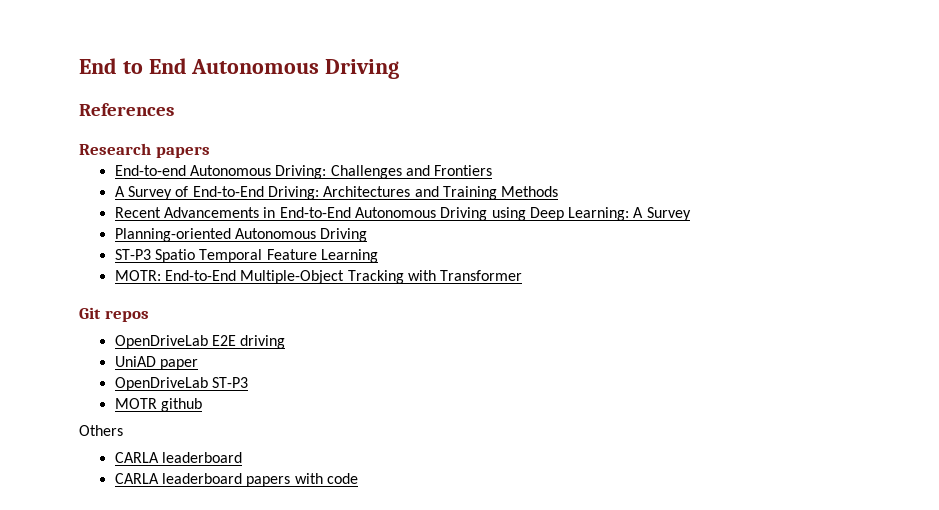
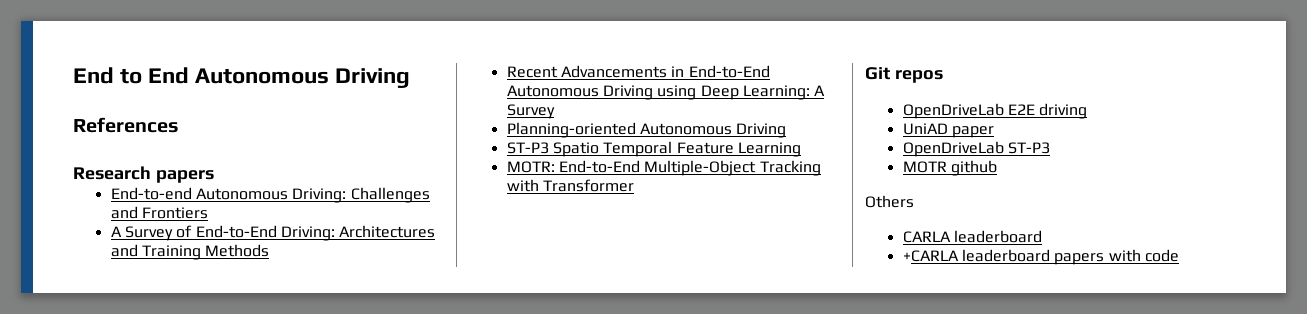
[114,473,159,484] CARLA -> [902,250,959,262] +CARLA

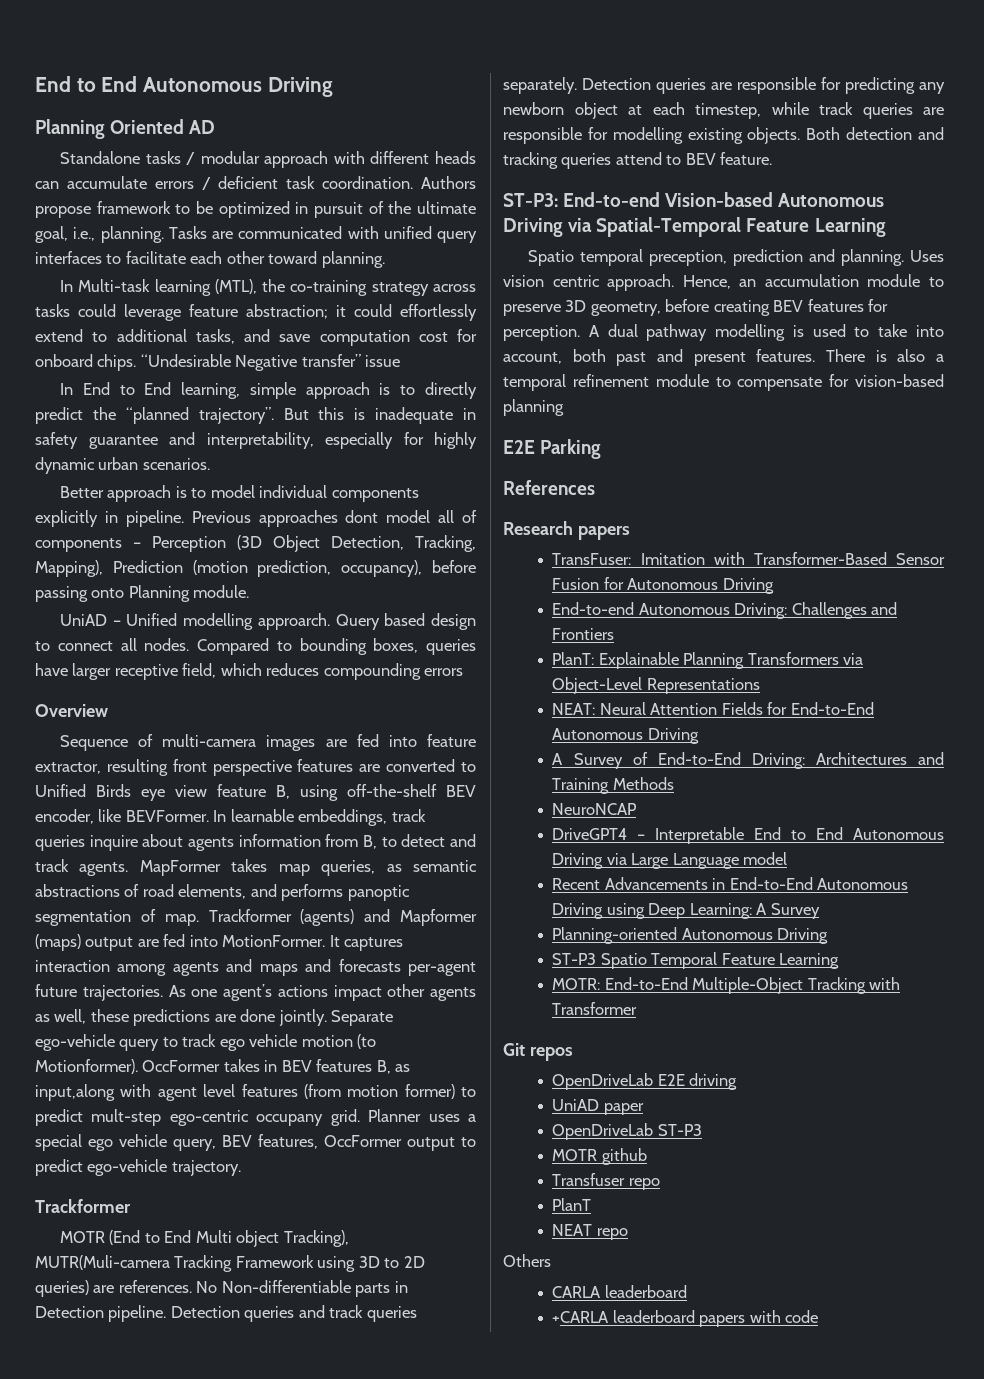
[73,117,179,133] [73,166,214,183] References // Research papers -> [35,119,216,139] [59,151,477,168] [35,176,476,190] [35,201,477,218] [35,226,477,243] [35,251,385,268] [59,279,476,296] [35,304,477,321] [35,329,477,346] [35,354,401,371] [59,382,477,399] [35,407,476,424] [35,432,477,449] [35,457,210,474] [59,485,419,502] [35,510,477,527] [35,535,476,552] [35,560,477,577] [35,585,250,602] [59,613,476,630] [35,638,476,655] [35,663,464,680] [35,704,108,717] [59,734,477,751] [35,759,476,776] [35,784,476,801] [35,809,426,826] [35,834,477,851] [35,859,477,876] [35,884,410,901] [35,909,477,926] [35,934,404,951] [35,959,476,976] [35,984,476,1001] [35,1009,394,1026] [35,1034,377,1051] [35,1059,411,1074] [35,1084,476,1101] [35,1109,477,1126] [35,1134,476,1151] [35,1159,241,1176] [35,1199,131,1213] [59,1230,349,1247] [35,1255,425,1272] [35,1280,408,1297] [35,1305,417,1322] [503,77,945,94] [503,102,944,119] [503,127,944,144] [503,152,773,169] [503,192,885,207] [503,217,886,237] [527,249,944,266] [503,274,944,291] [503,299,889,316] [503,324,944,341] [503,349,944,366] [503,374,944,391] [503,399,564,416] [503,439,602,459] [503,480,595,495] [503,521,630,540] [552,552,945,565] [552,577,774,594] Planning Oriented AD // Standalone tasks / modular approach with different heads can accumulate errors / deficient task coordination. Authors propose framework to be optimized in pursuit of the ultimate goal, i.e., planning. Tasks are communicated with unified query interfaces to facilitate each other toward planning. // In Multi-task learning (MTL), the co-training strategy across tasks could leverage feature abstraction; it could effortlessly extend to additional tasks, and save computation cost for onboard chips. “Undesirable Negative transfer” issue // In End to End learning, simple approach is to directly predict the “planned trajectory”. But this is inadequate in safety guarantee and interpretability, especially for highly dynamic urban scenarios. // Better approach is to model individual components explicitly in pipeline. Previous approaches dont model all of components – Perception (3D Object Detection, Tracking, Mapping), Prediction (motion prediction, occupancy), before passing onto Planning module. // UniAD – Unified modelling approarch. Query based design to connect all nodes. Compared to bounding boxes, queries have larger receptive field, which reduces compounding errors // Overview // Sequence of multi-camera images are fed into feature extractor, resulting front perspective features are converted to Unified Birds eye view feature B, using off-the-shelf BEV encoder, like BEVFormer. In learnable embeddings, track queries inquire about agents information from B, to detect and track agents. MapFormer takes map queries, as semantic abstractions of road elements, and performs panoptic segmentation of map. Trackformer (agents) and Mapformer (maps) output are fed into MotionFormer. It captures interaction among agents and maps and forecasts per-agent future trajectories. As one agent’s actions impact other agents as well, these predictions are done jointly. Separate ego-vehicle query to track ego vehicle motion (to Motionformer). OccFormer takes in BEV features B, as input,along with agent level features (from motion former) to predict mult-step ego-centric occupany grid. Planner uses a special ego vehicle query, BEV features, OccFormer output to predict ego-vehicle trajectory. // Trackformer // MOTR (End to End Multi object Tracking), MUTR(Muli-camera Tracking Framework using 3D to 2D queries) are references. No Non-differentiable parts in Detection pipeline. Detection queries and track queries separately. Detection queries are responsible for predicting any newborn object at each timestep, while track queries are responsible for modelling existing objects. Both detection and tracking queries attend to BEV feature. // ST-P3: End-to-end Vision-based Autonomous Driving via Spatial-Temporal Feature Learning // Spatio temporal preception, prediction and planning. Uses vision centric approach. Hence, an accumulation module to preserve 3D geometry, before creating BEV features for perception. A dual pathway modelling is used to take into account, both past and present features. There is also a temporal refinement module to compensate for vision-based planning // E2E Parking // References // Research papers // TransFuser: Imitation with Transformer-Based Sensor Fusion for Autonomous Driving
(209, 213) none -> [552,652,864,669] [552,677,760,694] [552,702,874,715] [552,728,699,744] // PlanT: Explainable Planning Transformers via Object-Level Representations // NEAT: Neural Attention Fields for End-to-End Autonomous Driving
(270, 250) none -> [552,803,638,815] [552,827,944,844] [552,852,788,869] // NeuroNCAP // DriveGPT4 – Interpretable End to End Autonomous Driving via Large Language model
(998, 168) none -> [552,1173,660,1190] [552,1198,592,1211] [552,1224,628,1240] // Transfuser repo // PlanT // NEAT repo

